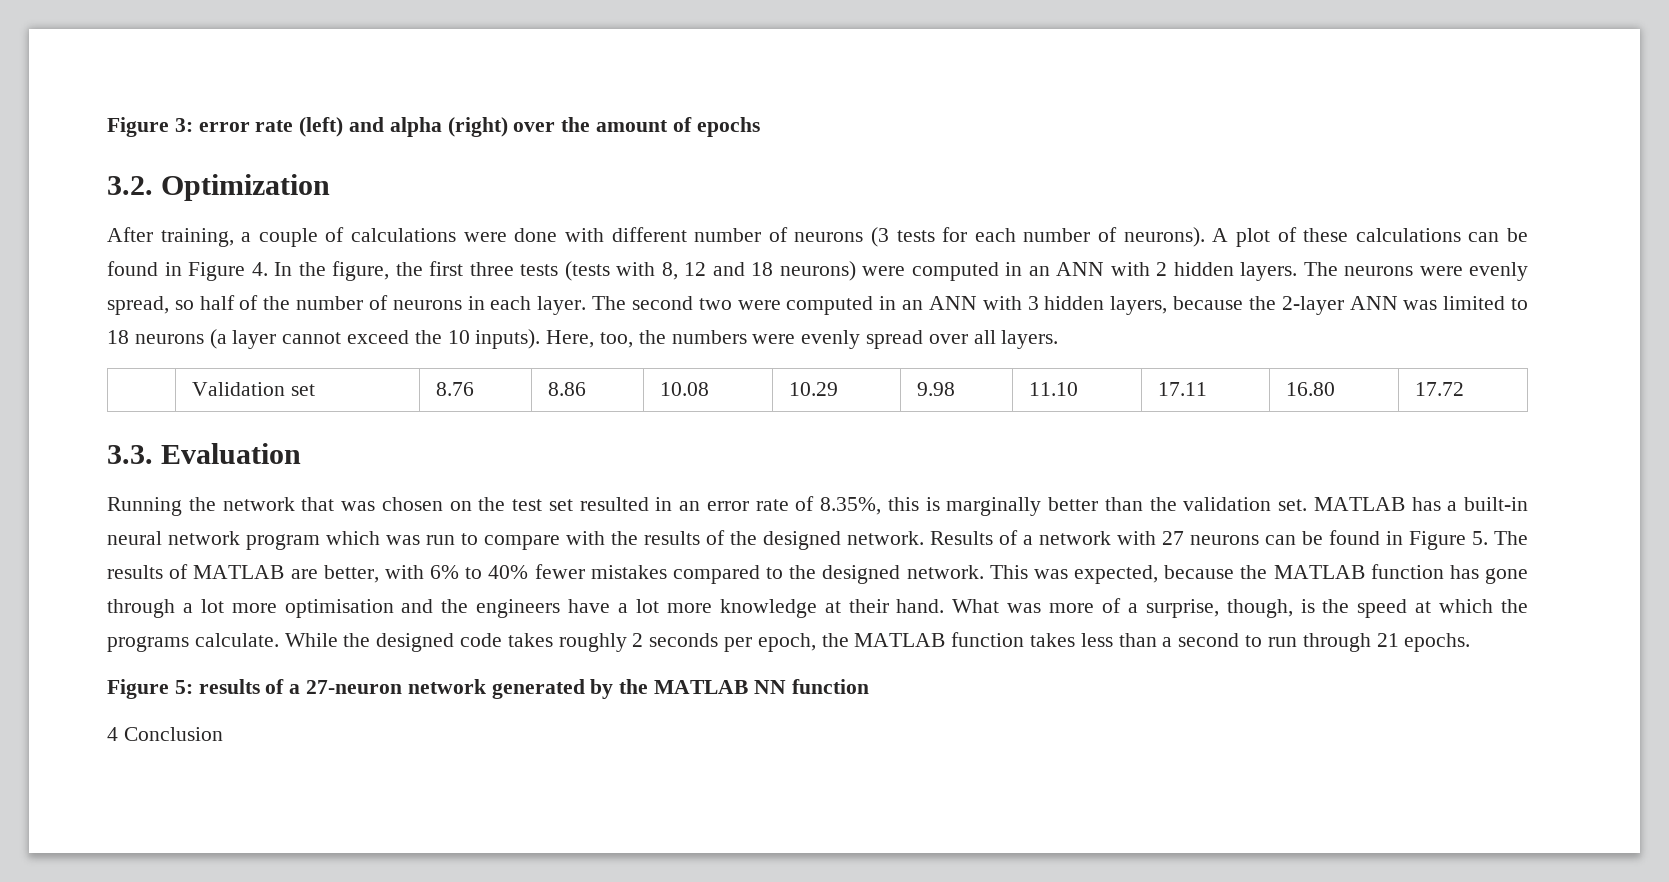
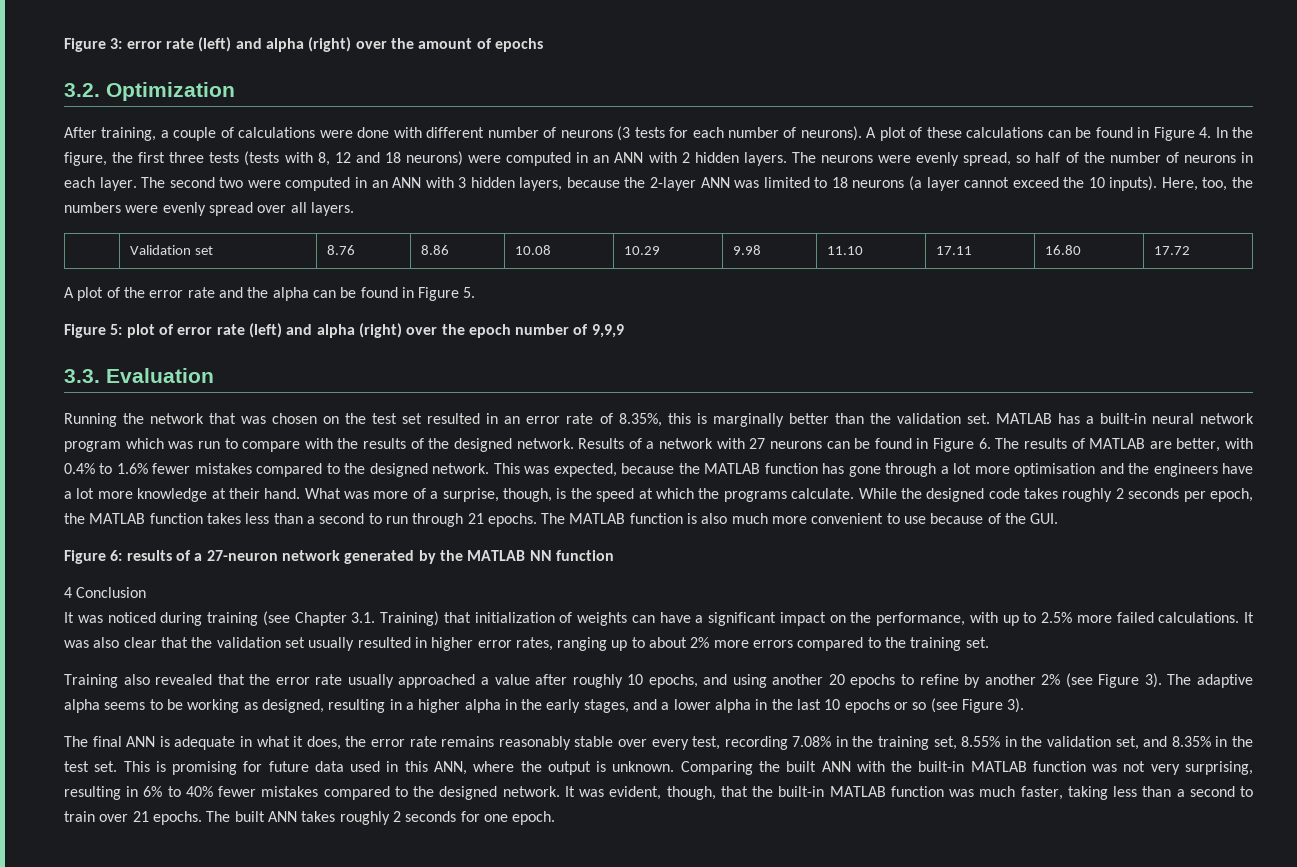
(1464, 389) none -> [64,287,476,301] [64,323,624,338] // A plot of the error rate and the alpha can be found in Figure 5. // Figure 5: plot of error rate (left) and alpha (right) over the epoch number of 9,9,9
[1472,531,1488,545] 5. -> [978,438,991,449] 6.
[430,565,529,579] 6% to 40% -> [64,463,148,474] 0.4% to 1.6%
[107,679,193,699] // Figure 5: -> [541,513,1059,524] [64,550,123,564] The MATLAB function is also much more convenient to use because of the GUI. // Figure 6:
(223, 734) none -> [64,611,1254,626] [64,637,989,651] [64,673,1253,688] [64,698,1025,713] [64,736,1253,750] [64,761,1253,775] [64,786,1254,800] [64,811,556,825] // It was noticed during training (see Chapter 3.1. Training) that initialization of weights can have a significant impact on the performance, with up to 2.5% more failed calculations. It was also clear that the validation set usually resulted in higher error rates, ranging up to about 2% more errors compared to the training set. // Training also revealed that the error rate usually approached a value after roughly 10 epochs, and using another 20 epochs to refine by another 2% (see Figure 3). The adaptive alpha seems to be working as designed, resulting in a higher alpha in the early stages, and a lower alpha in the last 10 epochs or so (see Figure 3). // The final ANN is adequate in what it does, the error rate remains reasonably stable over every test, recording 7.08% in the training set, 8.55% in the validation set, and 8.35% in the test set. This is promising for future data used in this ANN, where the output is unknown. Comparing the built ANN with the built-in MATLAB function was not very surprising, resulting in 6% to 40% fewer mistakes compared to the designed network. It was evident, though, that the built-in MATLAB function was much faster, taking less than a second to train over 21 epochs. The built ANN takes roughly 2 seconds for one epoch.

